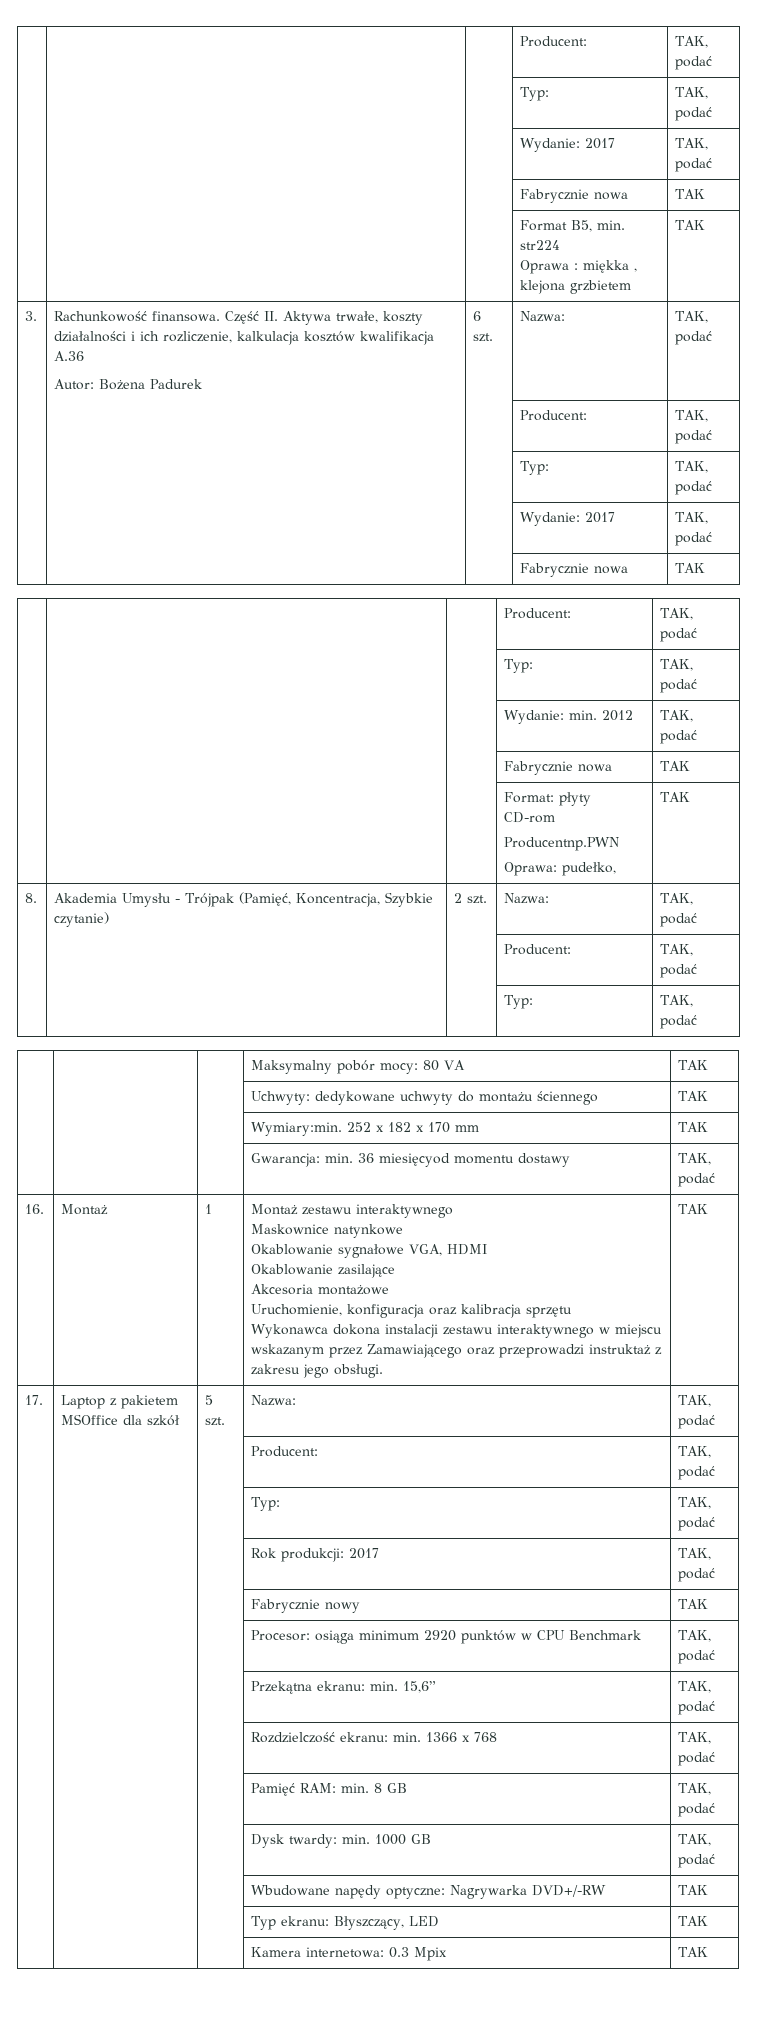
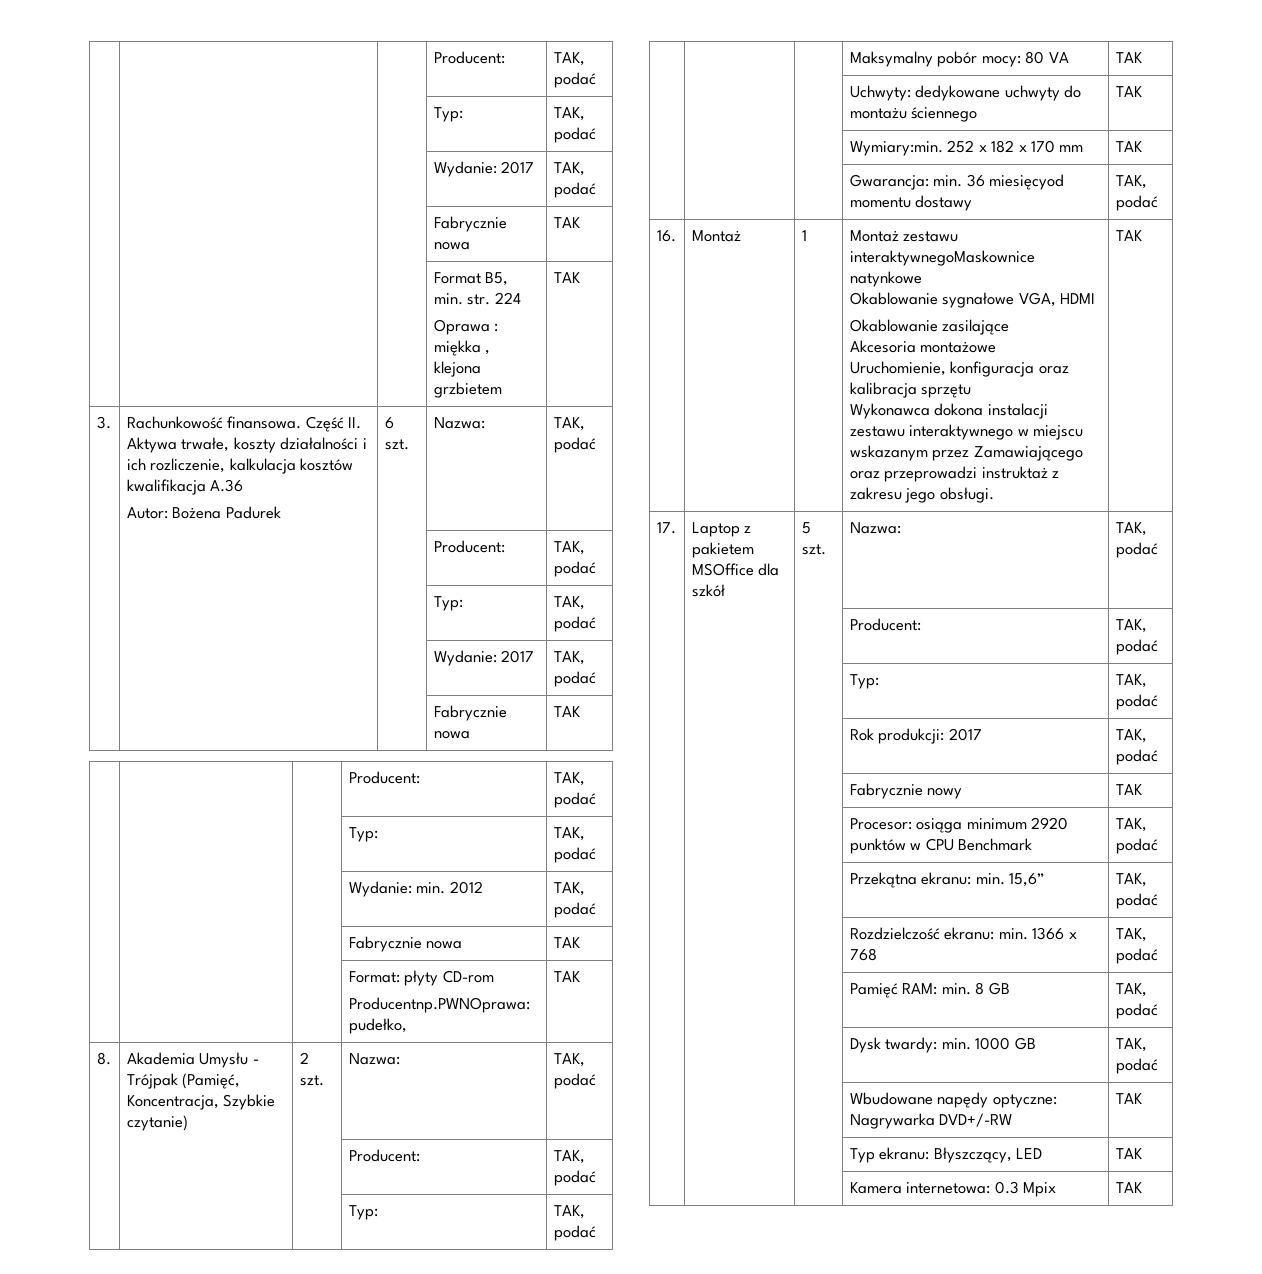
[520,240,561,250] str224 -> [467,292,521,305] str. 224
[504,837,620,851] [504,862,558,876] Producentnp.PWN // Oprawa: -> [348,997,530,1013] Producentnp.PWNOprawa:
[356,1204,454,1218] [251,1224,330,1235] interaktywnego // Maskownice -> [849,250,1035,266] interaktywnegoMaskownice

